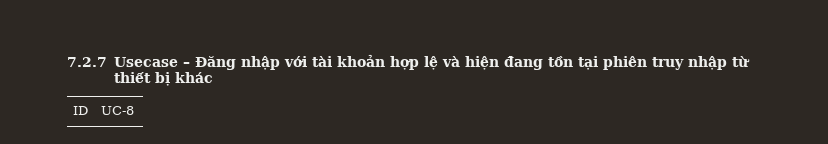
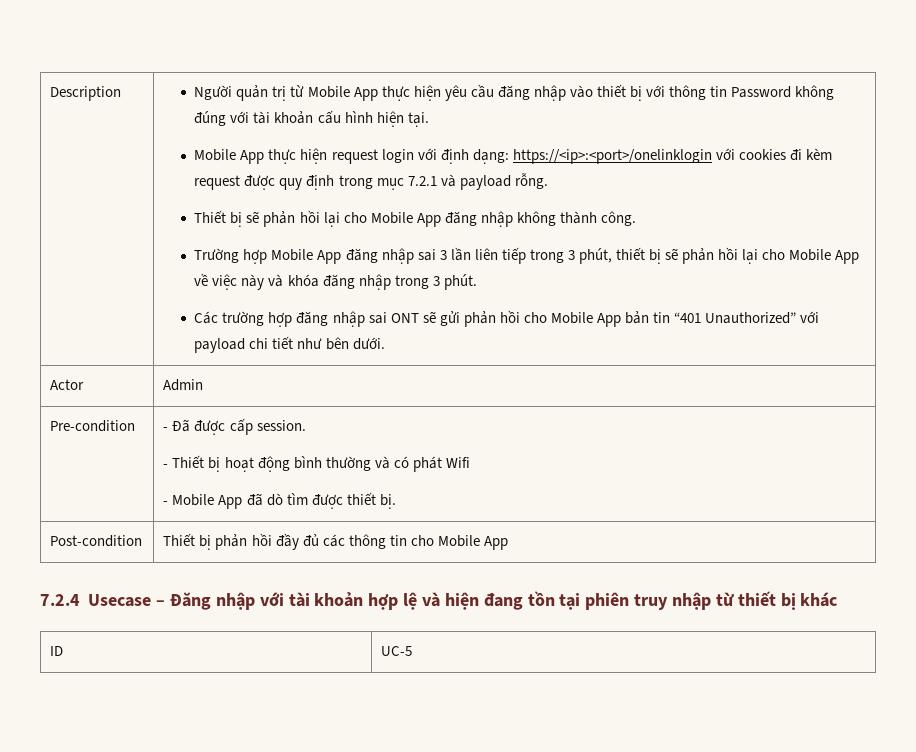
[67,57,107,67] 7.2.7 -> [50,86,122,101] [194,84,835,101] [194,110,429,127] [194,148,832,164] [194,173,548,190] [194,210,636,227] [194,247,860,264] [194,273,477,290] [194,310,820,327] [194,336,385,353] [50,379,85,390] [163,379,204,391] [50,420,136,432] [163,418,306,435] [163,455,470,472] [163,492,396,509] [50,535,143,547] [163,533,508,550] [40,594,80,606] Description | Người quản trị từ Mobile App thực hiện yêu cầu đăng nhập vào thiết bị với thông tin Password không đúng với tài khoản cấu hình hiện tại. // Mobile App thực hiện request login với định dạng: https://<ip>:<port>/onelinklogin với cookies đi kèm request được quy định trong mục 7.2.1 và payload rỗng. // Thiết bị sẽ phản hồi lại cho Mobile App đăng nhập không thành công. // Trường hợp Mobile App đăng nhập sai 3 lần liên tiếp trong 3 phút, thiết bị sẽ phản hồi lại cho Mobile App về việc này và khóa đăng nhập trong 3 phút. // Các trường hợp đăng nhập sai ONT sẽ gửi phản hồi cho Mobile App bản tin “401 Unauthorized” với payload chi tiết như bên dưới. // Actor | Admin // Pre-condition | - Đã được cấp session. // - Thiết bị hoạt động bình thường và có phát Wifi // - Mobile App đã dò tìm được thiết bị. // Post-condition | Thiết bị phản hồi đầy đủ các thông tin cho Mobile App // 7.2.4
[101,106,135,115] UC-8 -> [381,646,413,656] UC-5

